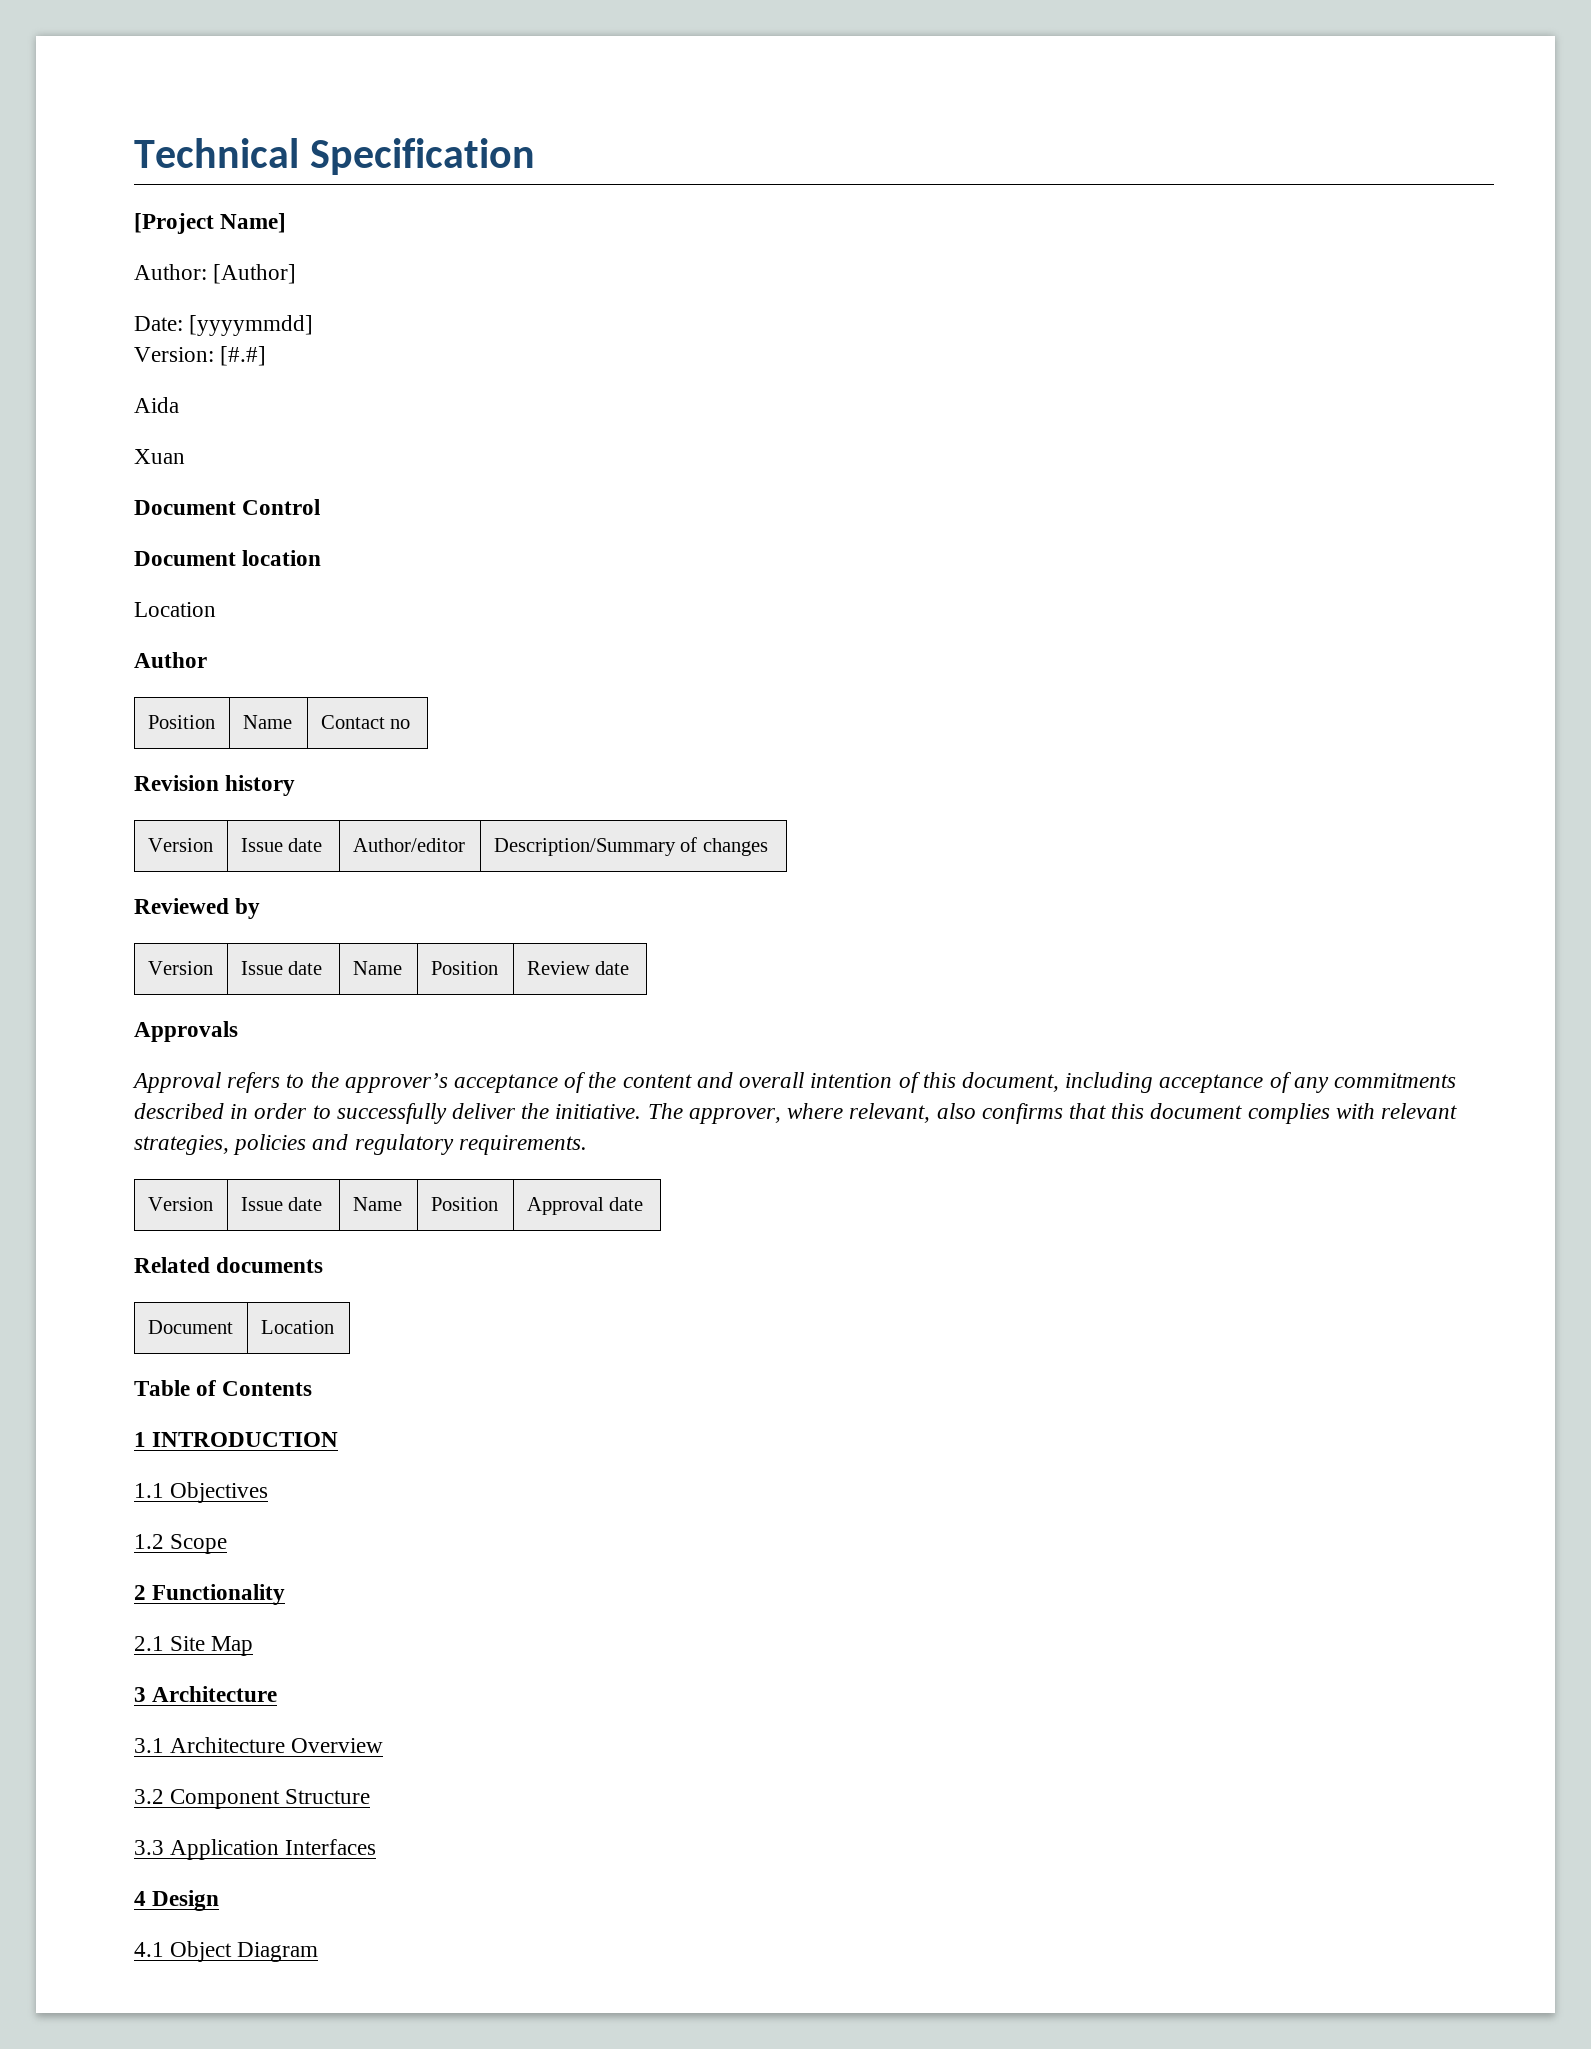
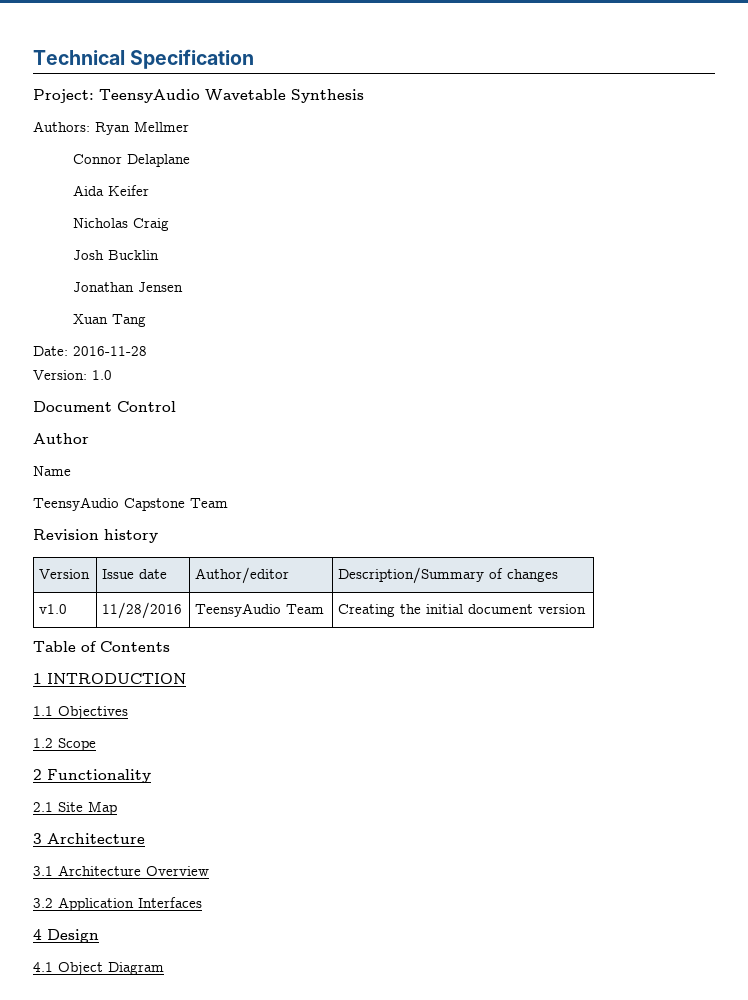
[134,213,287,234] [134,264,297,284] [Project Name] // Author: [Author] -> [33,89,364,103] [33,121,189,135] [73,154,191,167] [73,185,150,196] [73,218,170,231] [73,250,160,260] [73,282,184,292] [73,314,147,327] Project: TeensyAudio Wavetable Synthesis // Authors: Ryan Mellmer // Connor Delaplane // Aida Keifer // Nicholas Craig // Josh Bucklin // Jonathan Jensen // Xuan Tang
[189,315,314,336] [yyyymmdd] -> [73,346,147,356] 2016-11-28
[220,346,267,366] [134,397,179,413] [134,449,185,464] [#.#] // Aida // Xuan -> [92,370,112,380] 1.0
[134,550,322,566] [134,602,216,617] [134,652,207,668] [147,715,215,729] [242,715,292,729] [320,715,411,729] Document location // Location // Author // Position | Name | Contact no -> [33,433,89,444] [33,466,71,476] [33,497,228,511] Author // Name // TeensyAudio Capstone Team
[134,898,261,919] [147,961,213,975] [240,961,323,975] [352,961,402,975] [430,961,498,975] [526,961,630,975] [134,1021,238,1042] [132,1072,1456,1093] [134,1103,1457,1124] [134,1134,587,1155] [147,1197,213,1211] [240,1197,323,1211] [352,1197,402,1211] [430,1197,498,1211] [526,1197,644,1215] [134,1257,324,1273] [147,1320,233,1334] [260,1320,334,1334] // Reviewed by // Version | Issue date | Name | Position | Review date // Approvals // Approval refers to the approver’s acceptance of the content and overall intention of this document, including acceptance of any commitments described in order to successfully deliver the initiative. The approver, where relevant, also confirms that this document complies with relevant strategies, policies and regulatory requirements. // Version | Issue date | Name | Position | Approval date // Related documents // Document | Location -> [39,604,68,614] [102,602,183,619] [195,603,325,617] [338,604,587,617] // v1.0 | 11/28/2016 | TeensyAudio Team | Creating the initial document version
[170,1789,371,1809] [134,1840,164,1855] Component Structure // 3.3 -> (53, 903) none

